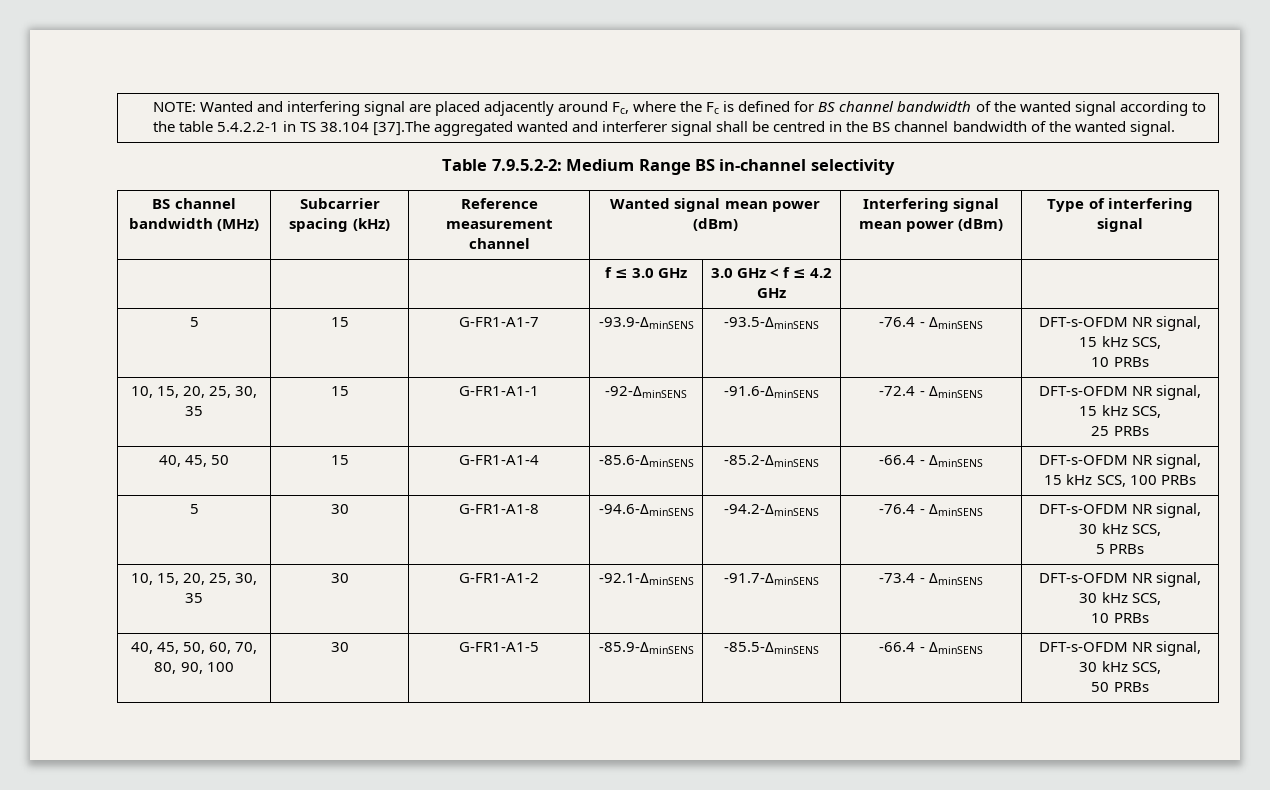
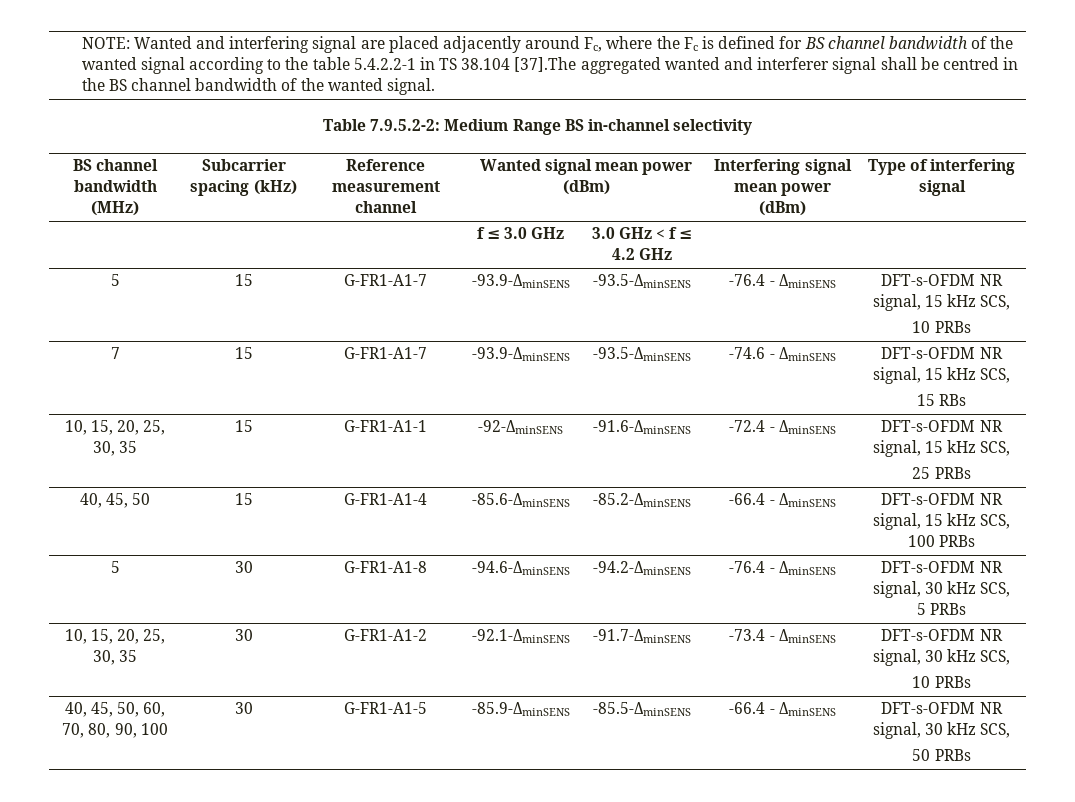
(1149, 362) none -> [110,347,120,359] [234,347,253,359] [344,347,427,359] [471,347,570,361] [593,347,691,361] [729,347,836,361] [881,347,1003,359] [872,367,1011,384] [916,394,967,406] // 7 | 15 | G-FR1-A1-7 | -93.9-ΔminSENS | -93.5-ΔminSENS | -74.6 - ΔminSENS | DFT-s-OFDM NR signal, 15 kHz SCS, // 15 RBs

